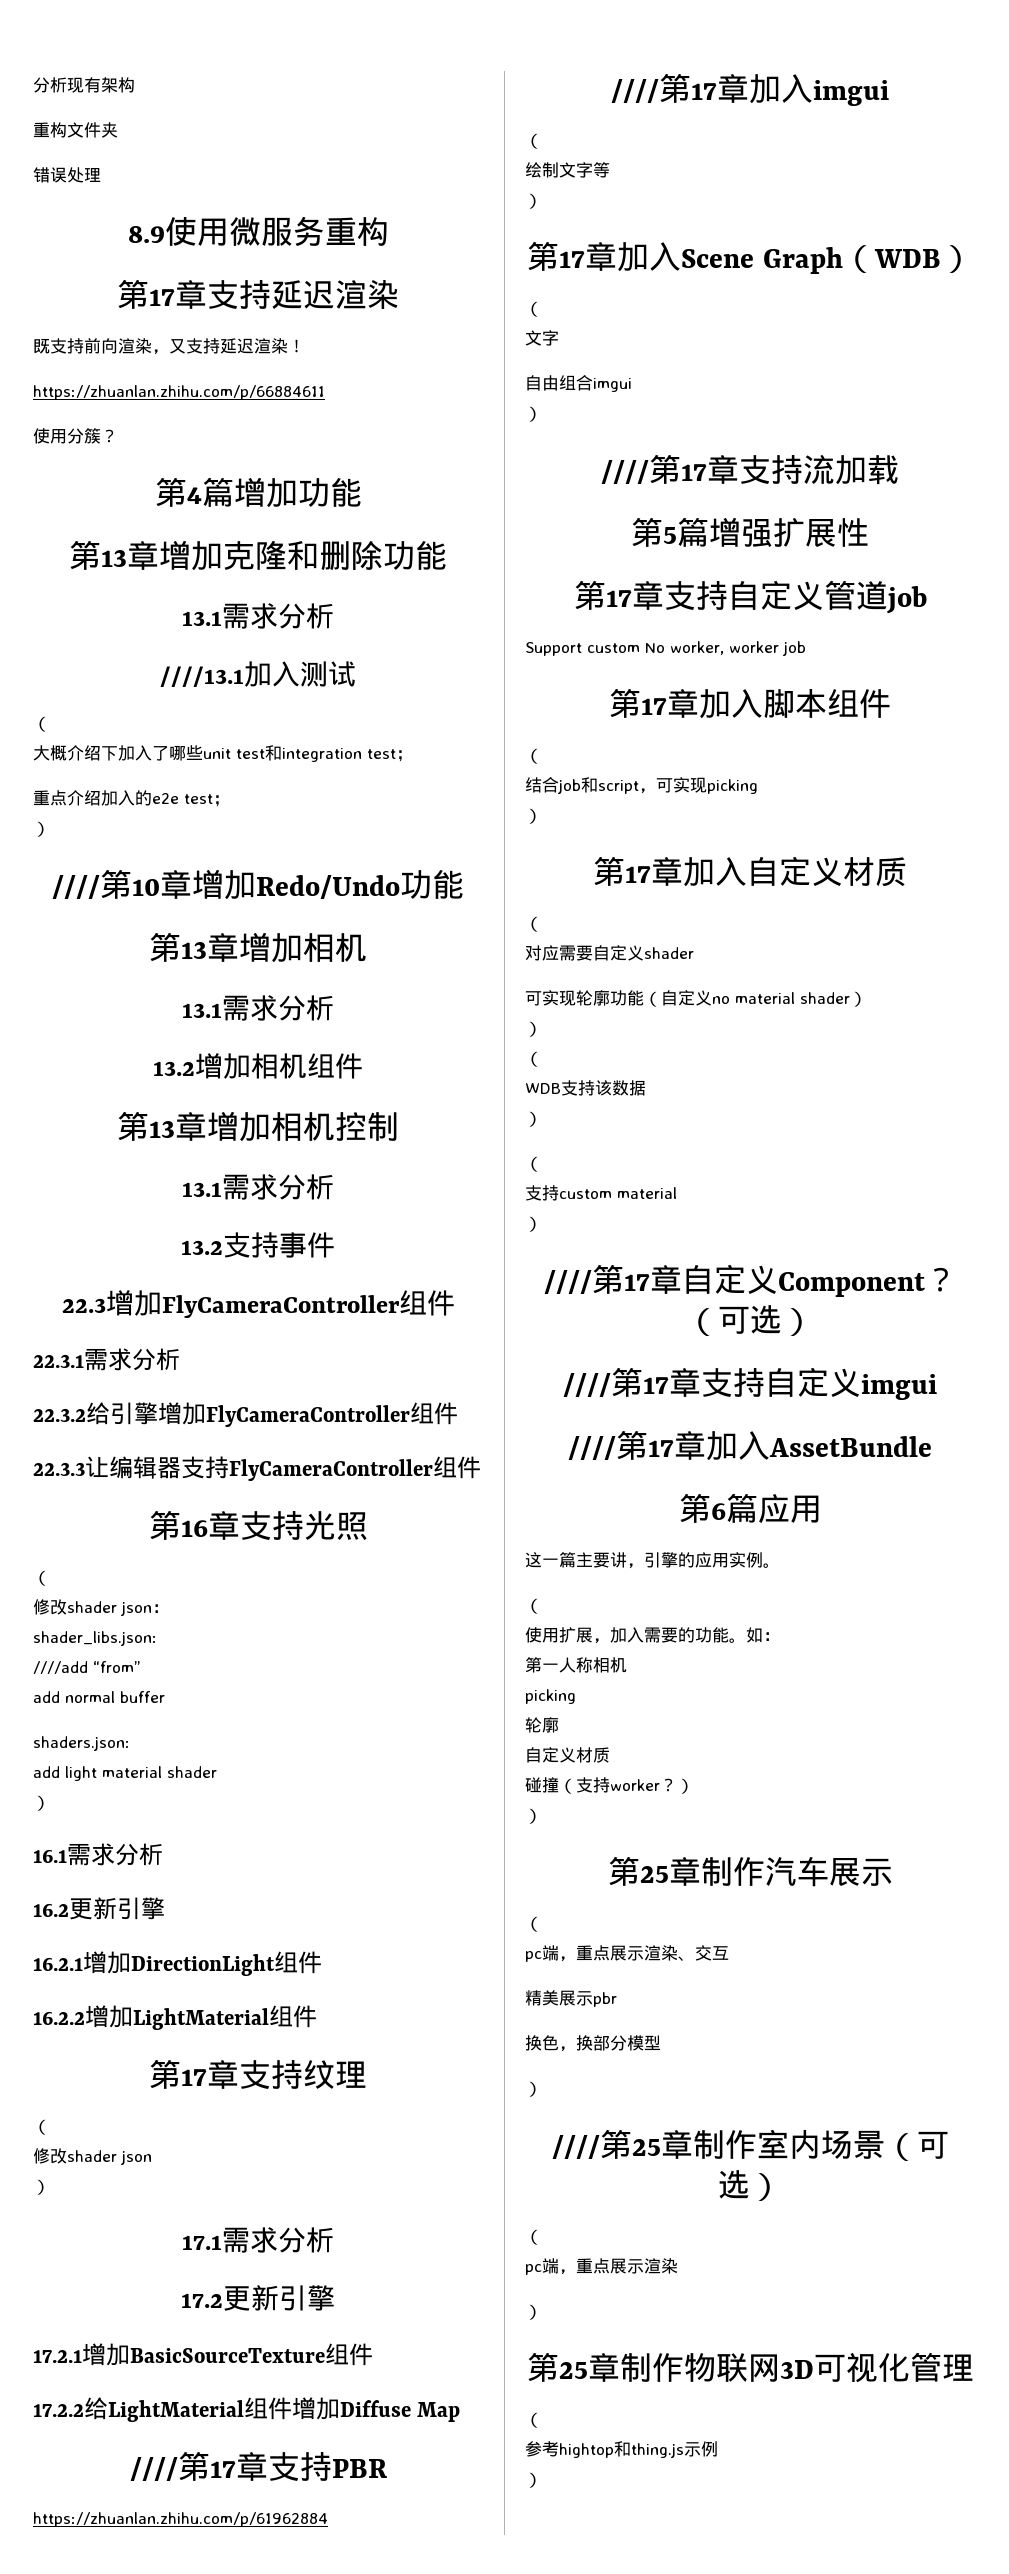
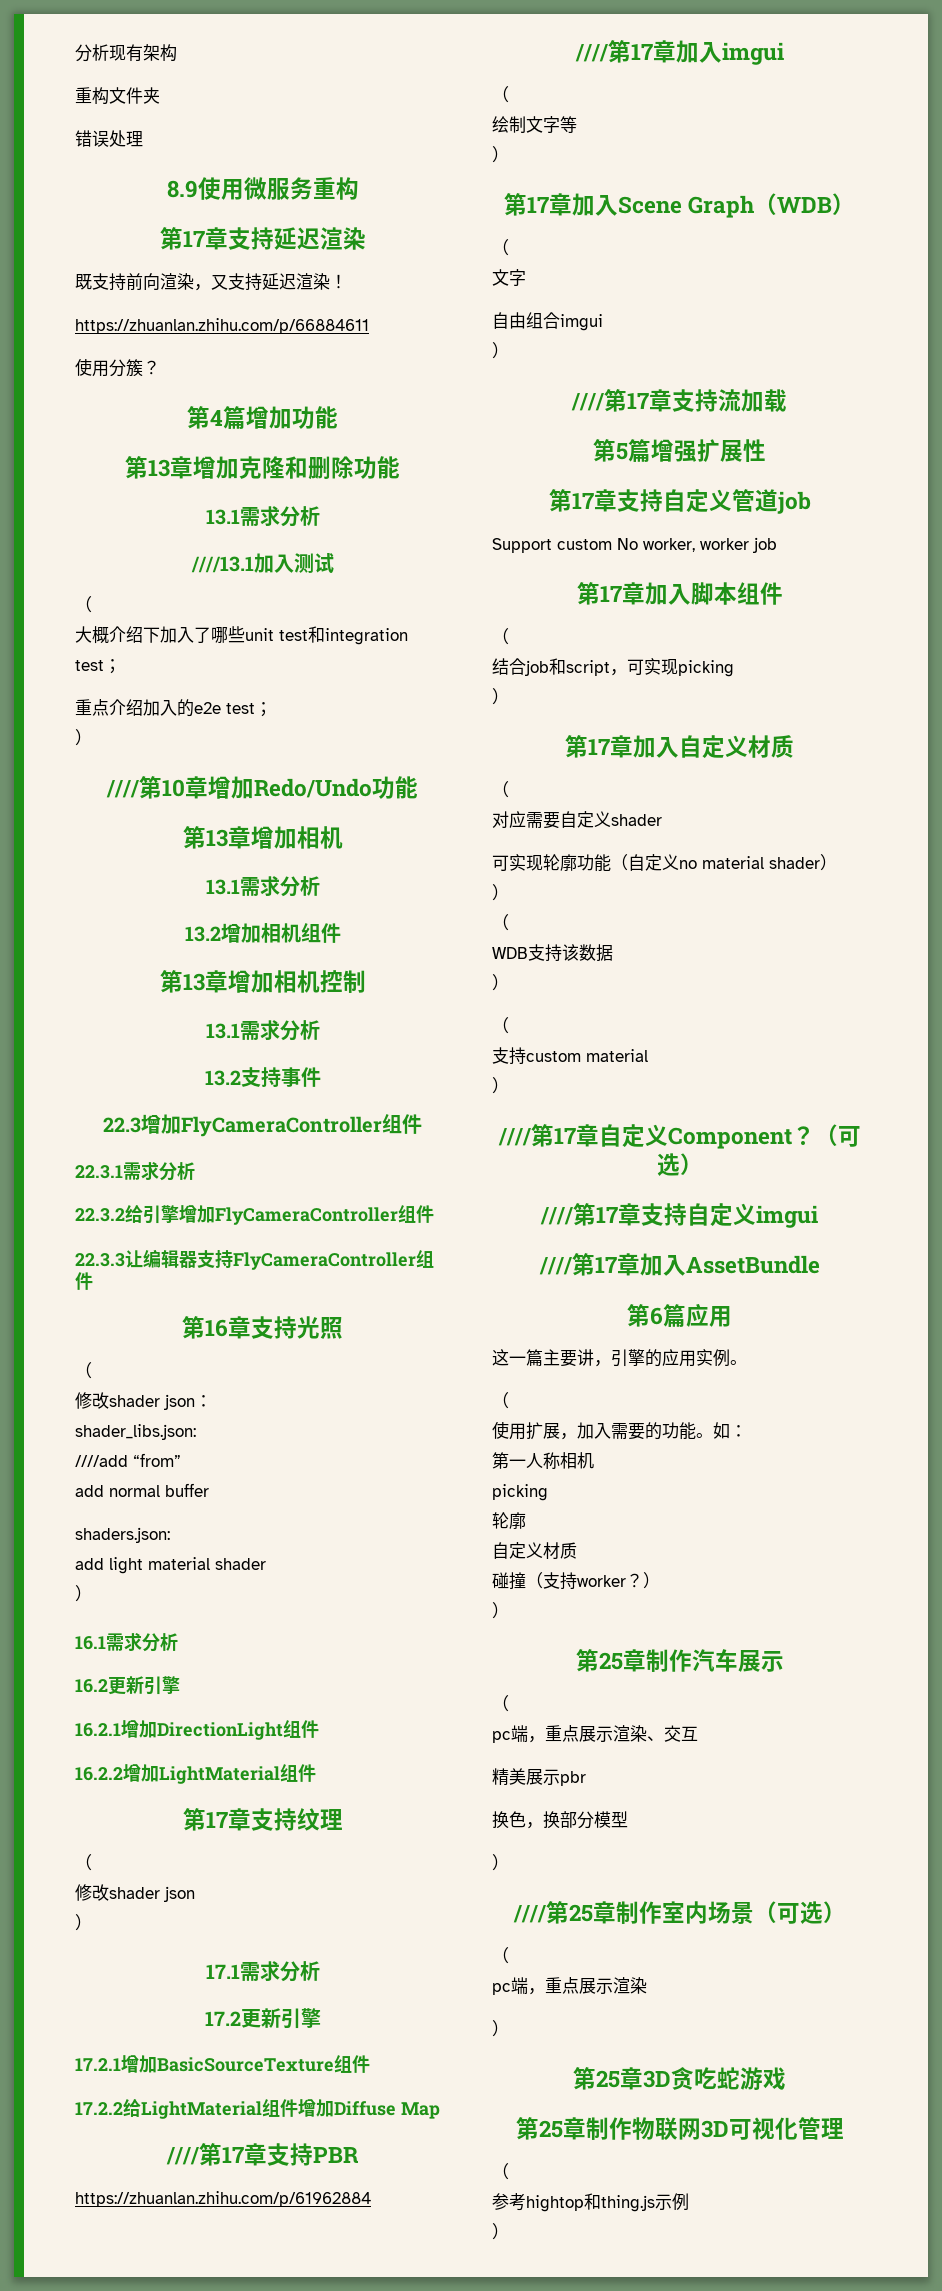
(542, 2312) none -> [573,2067,786,2090] // 第25章3D贪吃蛇游戏

